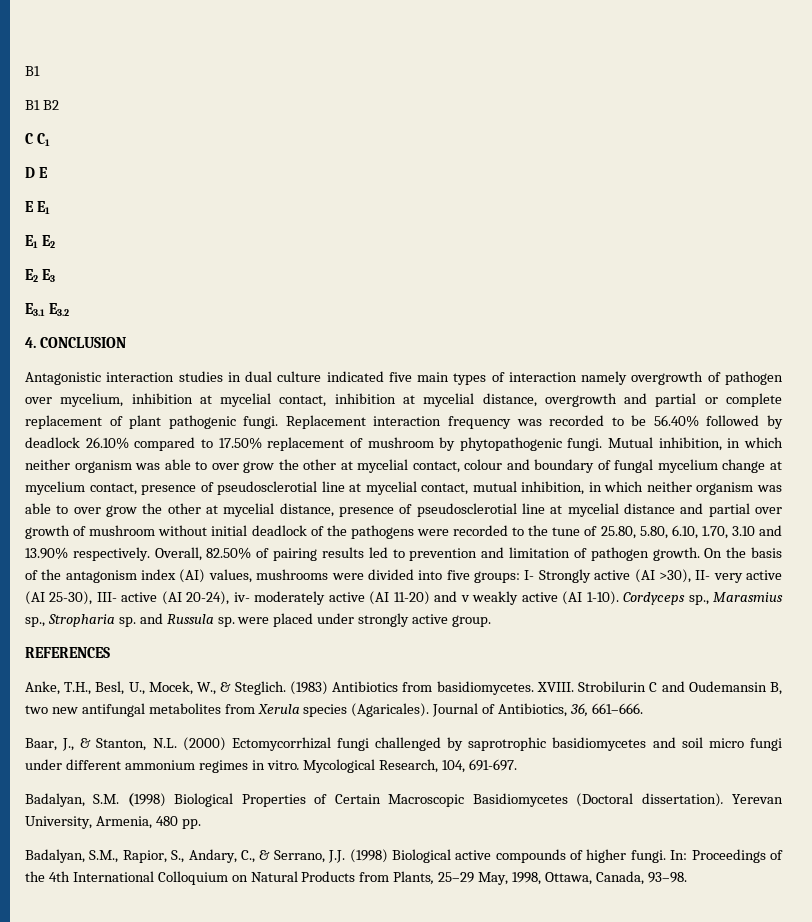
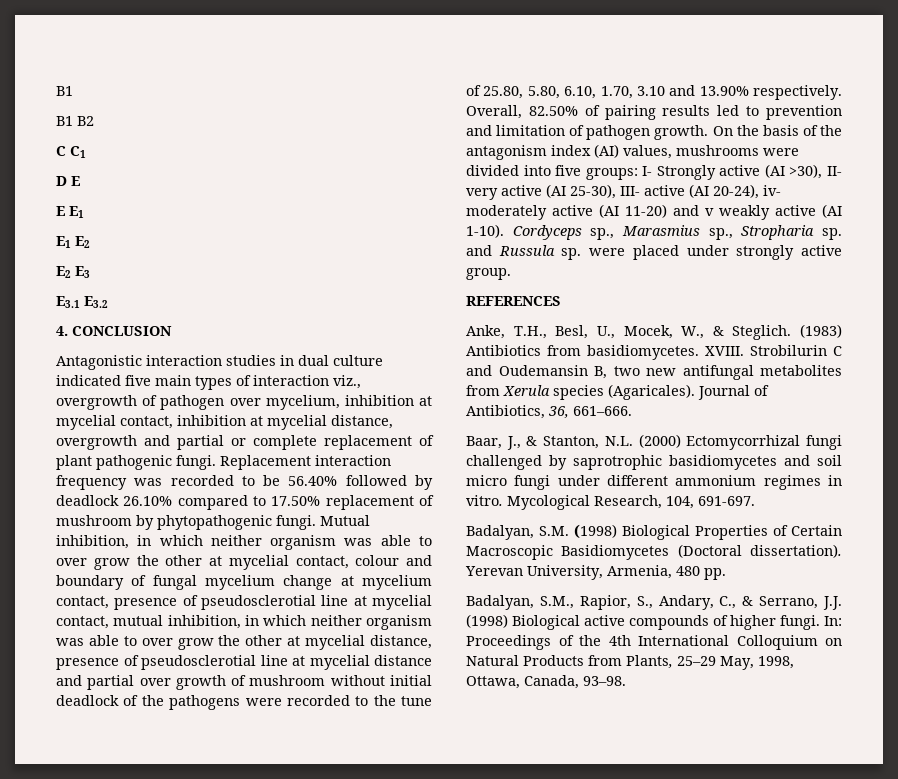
[581,371,628,385] namely -> [333,375,361,389] viz.,

